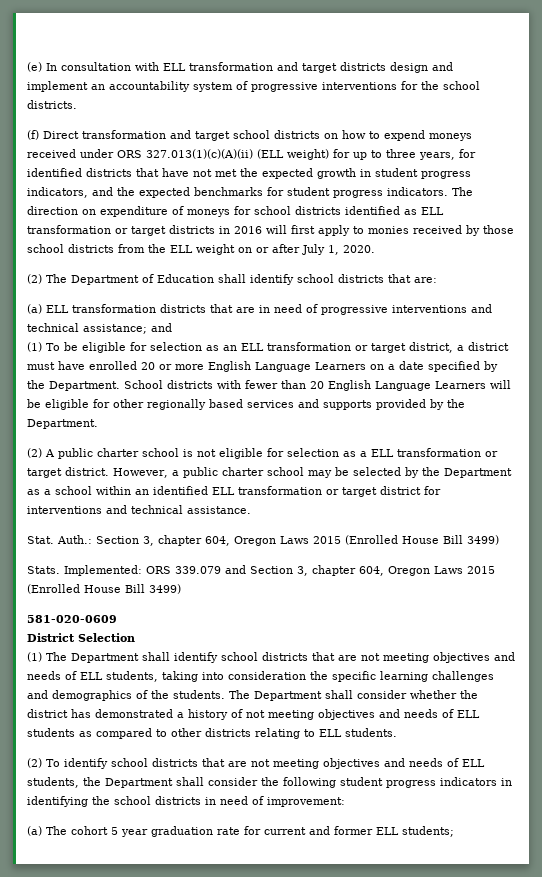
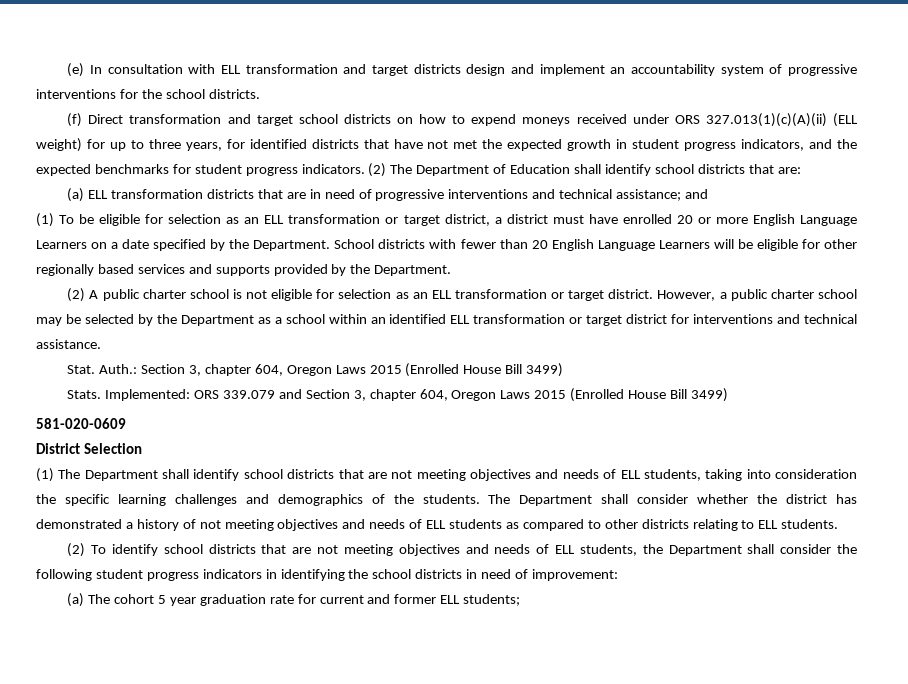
[452,187,473,196] [27,206,444,217] [27,225,514,236] [27,244,375,255] The direction on expenditure of moneys for school districts identified as ELL transformation or target districts in 2016 will first apply to monies received by those school districts from the ELL weight on or after July 1, 2020. // -> (365, 169) none
[360,451,367,457] a -> [412,292,428,299] an

